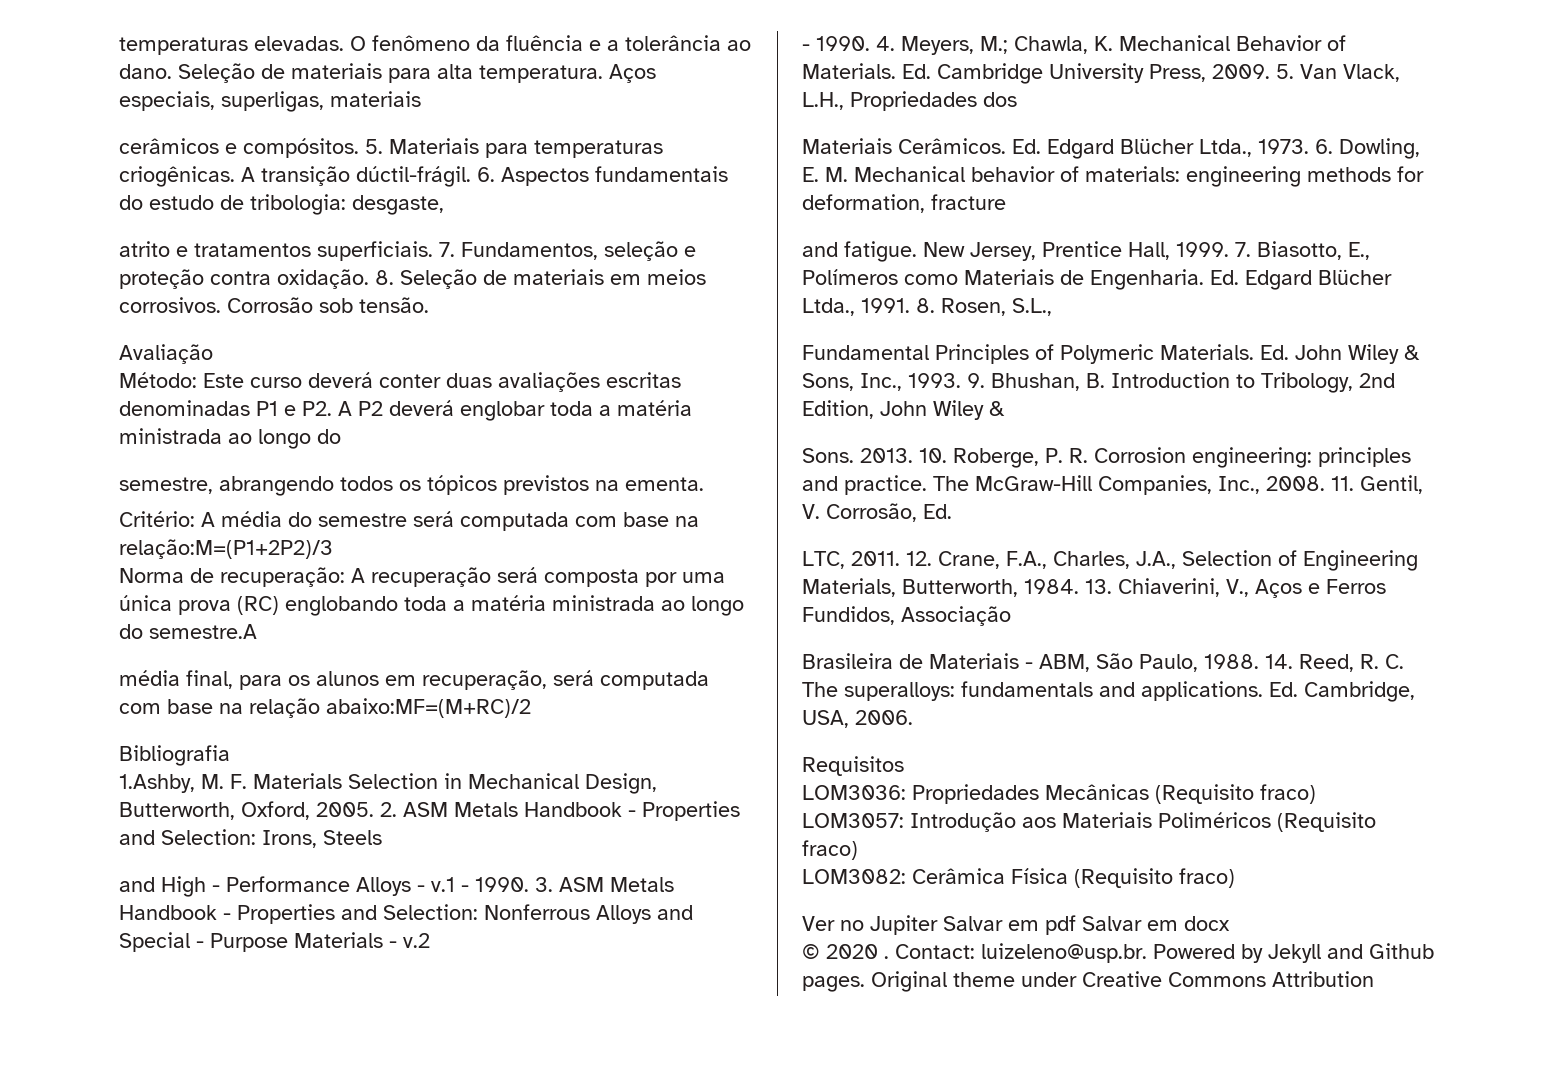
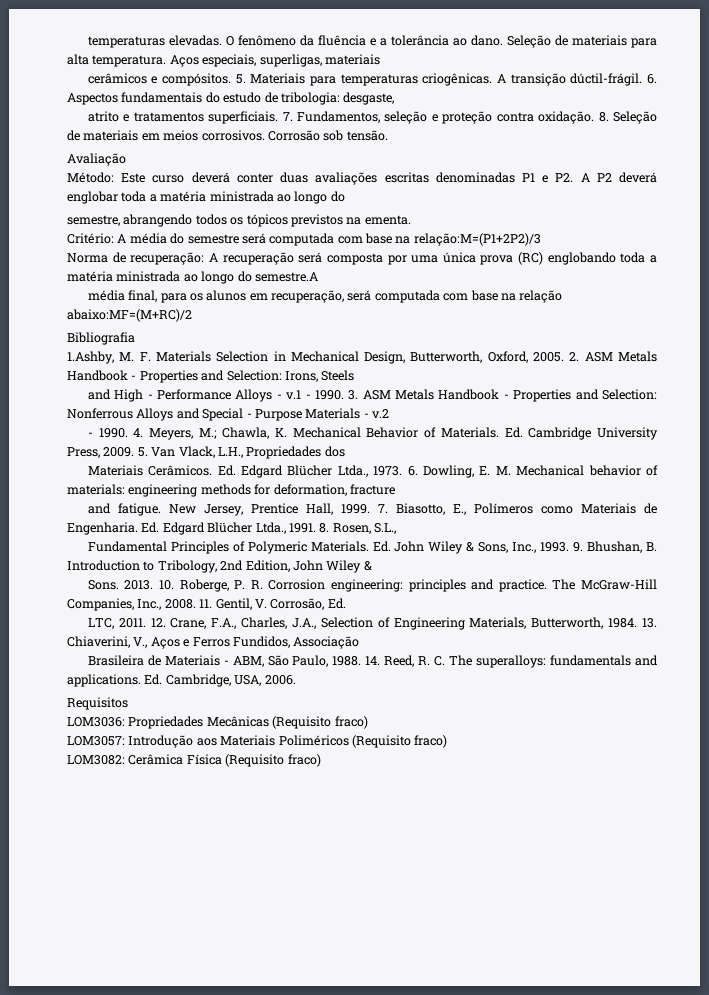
[802,915,1230,935] [802,943,1434,963] [802,971,1374,992] // Ver no Jupiter Salvar em pdf Salvar em docx // © 2020 . Contact: luizeleno@usp.br. Powered by Jekyll and Github pages. Original theme under Creative Commons Attribution -> (321, 760) none

